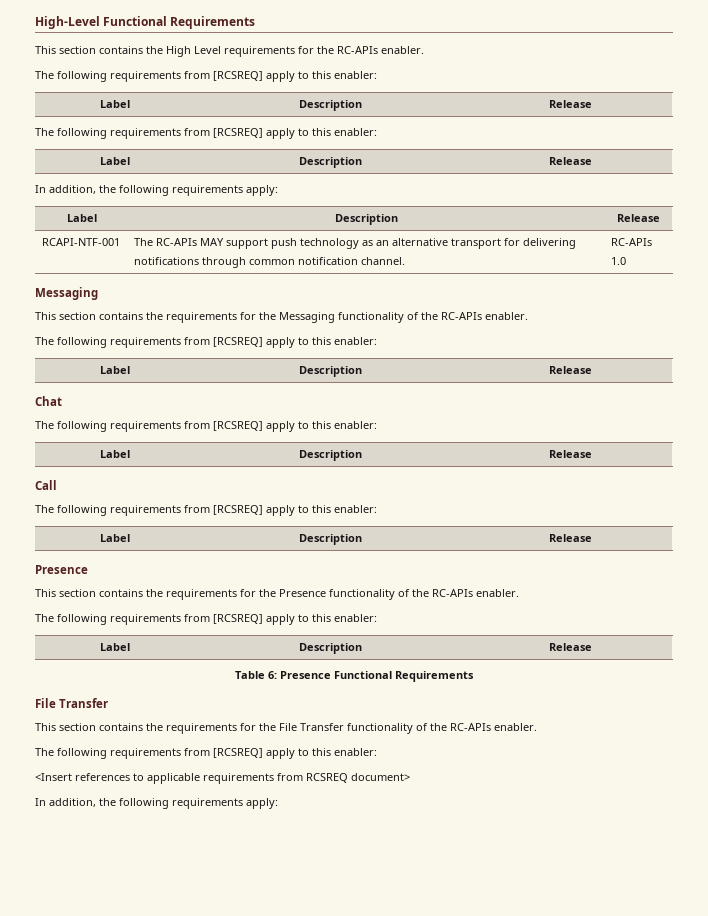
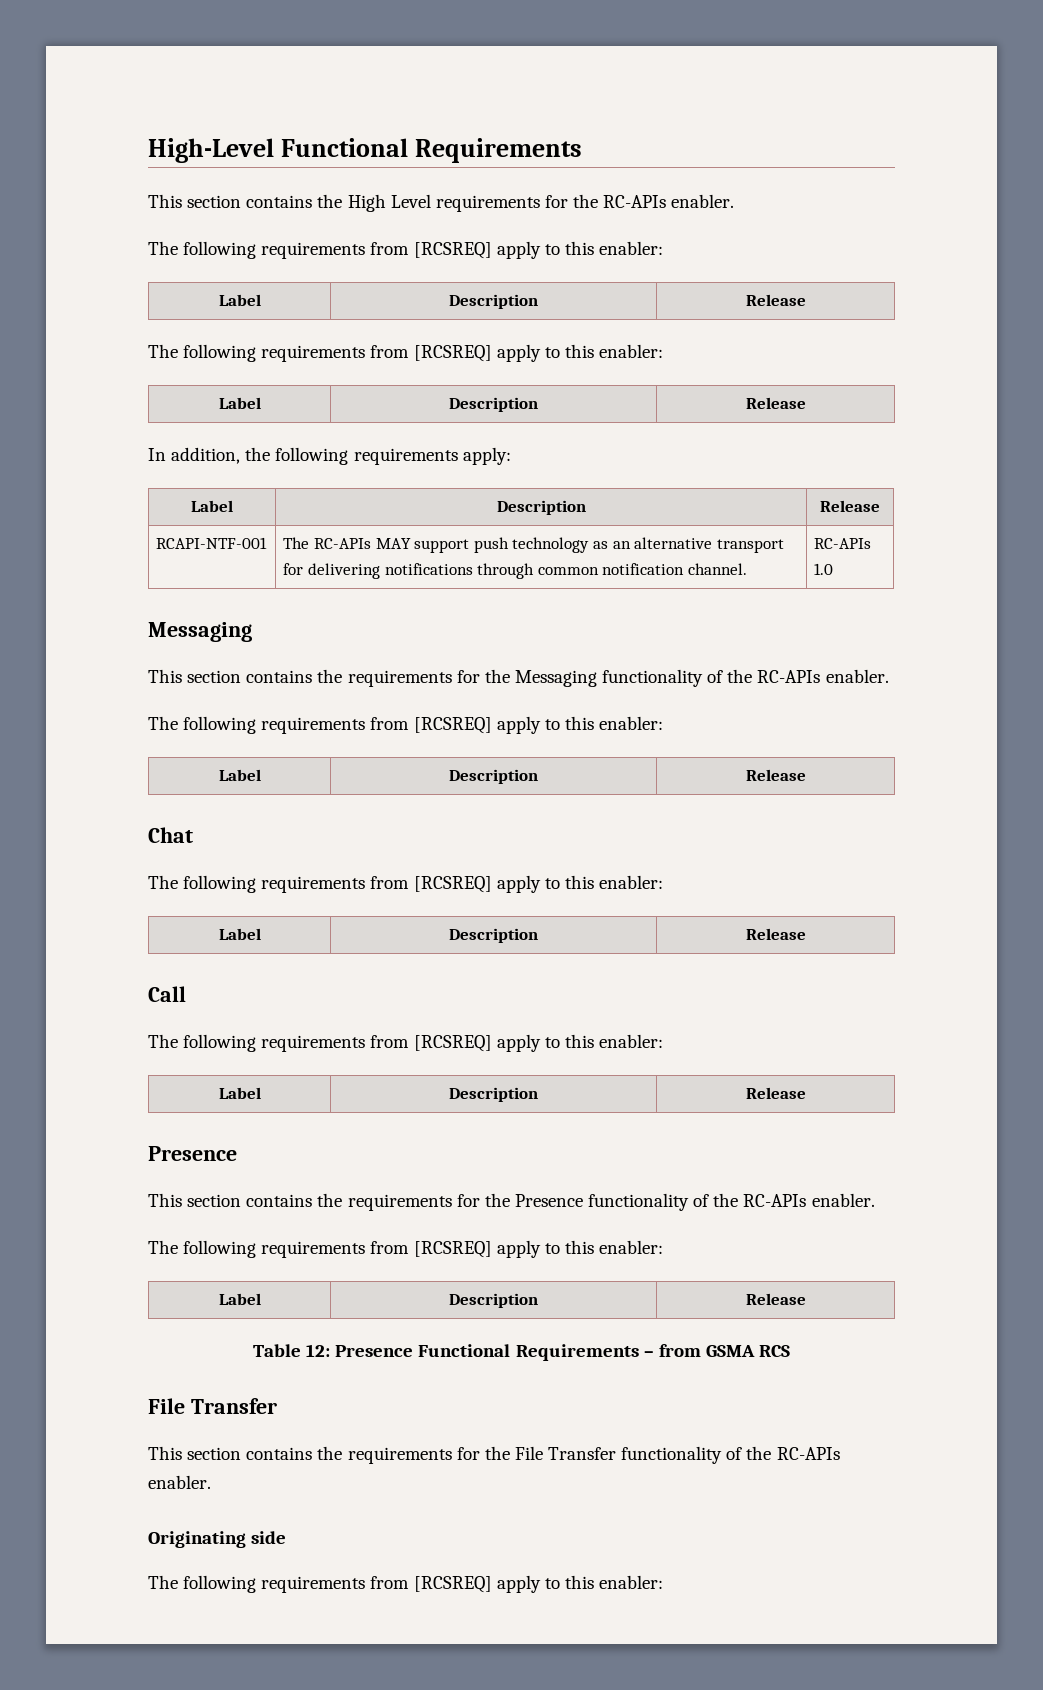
[268,671,277,679] 6: -> [306,1344,331,1357] 12:
(474, 676) none -> [643,1344,791,1357] – from GSMA RCS
[35,748,377,759] [35,773,410,784] [35,798,278,809] // The following requirements from [RCSREQ] apply to this enabler: // <Insert references to applicable requirements from RCSREQ document> // In addition, the following requirements apply: -> [148,1531,287,1548] [148,1575,664,1593] // Originating side // The following requirements from [RCSREQ] apply to this enabler:

